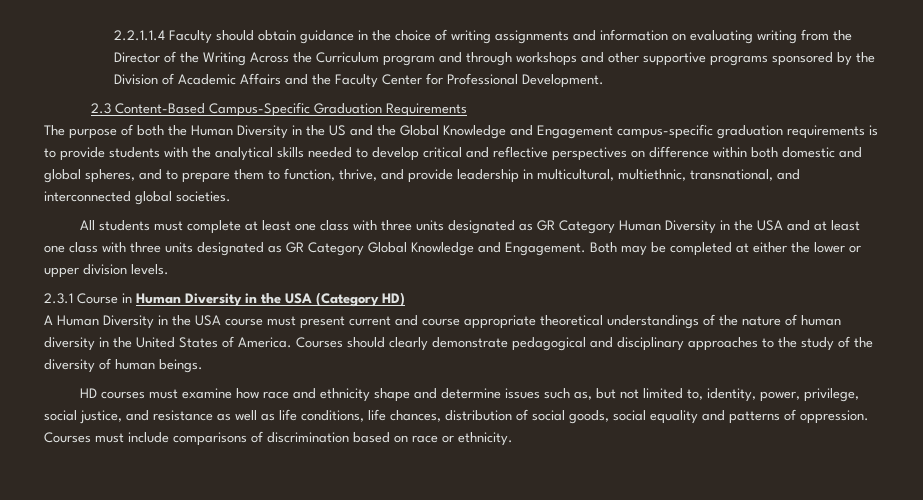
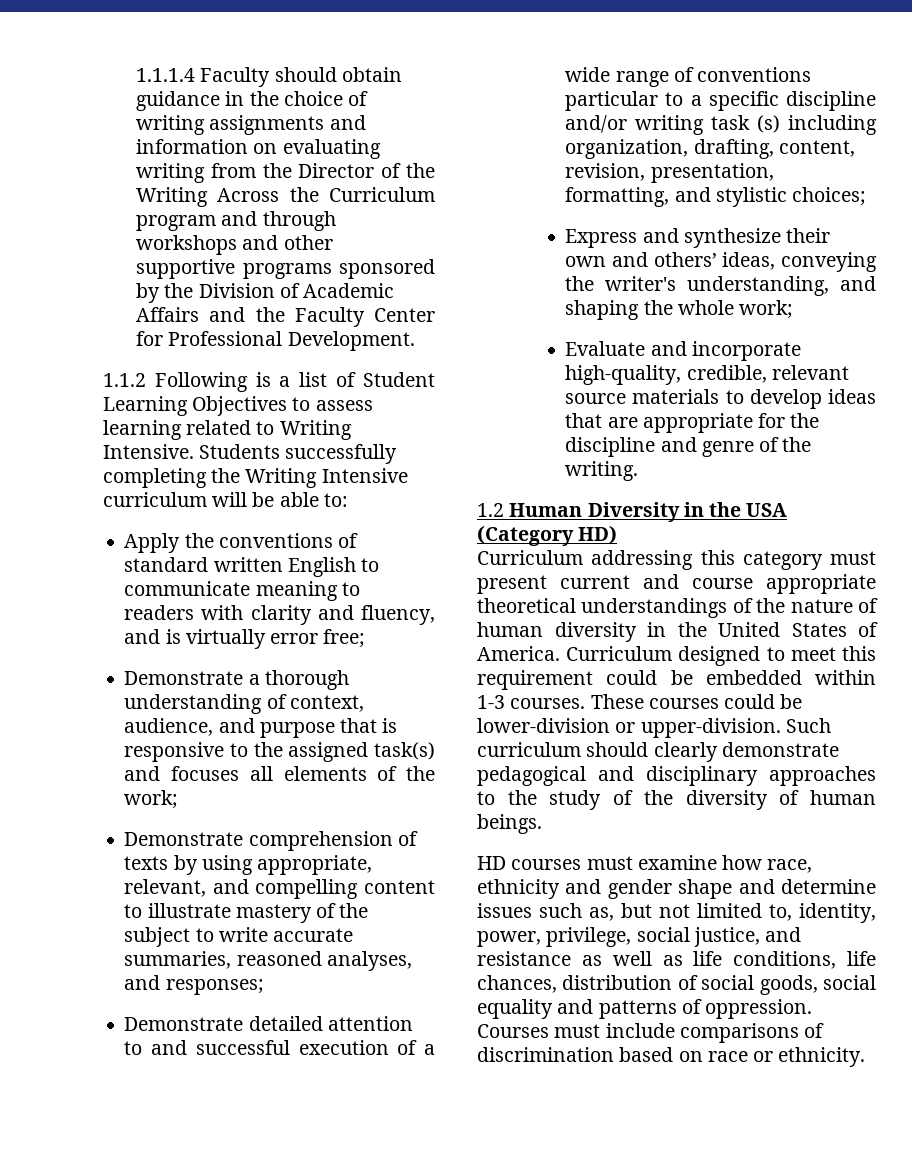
[114,30,166,41] 2.2.1.1.4 -> [136,68,196,82] 1.1.1.4
[90,102,467,117] [44,124,878,139] [44,146,862,161] [44,168,800,183] [44,191,231,205] [79,220,860,234] [44,242,861,256] [44,264,169,278] [44,293,132,304] 2.3 Content-Based Campus-Specific Graduation Requirements // The purpose of both the Human Diversity in the US and the Global Knowledge and Engagement campus-specific graduation requirements is to provide students with the analytical skills needed to develop critical and reflective perspectives on difference within both domestic and global spheres, and to prepare them to function, thrive, and provide leadership in multicultural, multiethnic, transnational, and interconnected global societies. // All students must complete at least one class with three units designated as GR Category Human Diversity in the USA and at least one class with three units designated as GR Category Global Knowledge and Engagement. Both may be completed at either the lower or upper division levels. // 2.3.1 Course in -> [102,372,435,392] [102,396,373,416] [102,420,352,440] [102,444,398,464] [102,468,408,488] [102,492,348,507] [124,533,359,553] [124,557,380,577] [124,581,360,601] [124,605,436,625] [124,629,366,649] [124,670,349,690] [124,694,364,714] [124,718,398,738] [124,742,436,762] [124,766,435,781] [124,790,179,809] [124,831,418,851] [124,855,373,875] [124,879,435,899] [124,903,369,923] [124,927,354,947] [124,951,412,971] [124,975,264,995] [124,1016,413,1031] [124,1040,435,1055] [565,67,812,87] [565,91,876,111] [565,115,877,135] [565,139,855,159] [565,163,774,183] [565,187,867,207] [565,228,831,248] [565,252,877,272] [565,276,876,296] [565,300,794,320] [565,341,801,361] [565,365,849,385] [565,389,876,409] [565,413,820,433] [565,437,812,457] [565,461,639,481] [477,503,504,517] 1.1.2 Following is a list of Student Learning Objectives to assess learning related to Writing Intensive. Students successfully completing the Writing Intensive curriculum will be able to: // Apply the conventions of standard written English to communicate meaning to readers with clarity and fluency, and is virtually error free; // Demonstrate a thorough understanding of context, audience, and purpose that is responsive to the assigned task(s) and focuses all elements of the work; // Demonstrate comprehension of texts by using appropriate, relevant, and compelling content to illustrate mastery of the subject to write accurate summaries, reasoned analyses, and responses; // Demonstrate detailed attention to and successful execution of a wide range of conventions particular to a specific discipline and/or writing task (s) including organization, drafting, content, revision, presentation, formatting, and stylistic choices; // Express and synthesize their own and others’ ideas, conveying the writer's understanding, and shaping the whole work; // Evaluate and incorporate high-quality, credible, relevant source materials to develop ideas that are appropriate for the discipline and genre of the writing. // 1.2
[44,315,263,329] A Human Diversity in the USA course -> [477,550,823,570] Curriculum addressing this category
[296,337,343,348] Courses -> [566,646,876,666] [477,670,876,690] [477,694,803,709] [477,718,831,738] [477,742,581,757] Curriculum designed to meet this requirement could be embedded within 1-3 courses. These courses could be lower-division or upper-division. Such curriculum
[262,388,370,402] race and ethnicity -> [767,859,813,873] [477,879,672,899] race, ethnicity and gender

